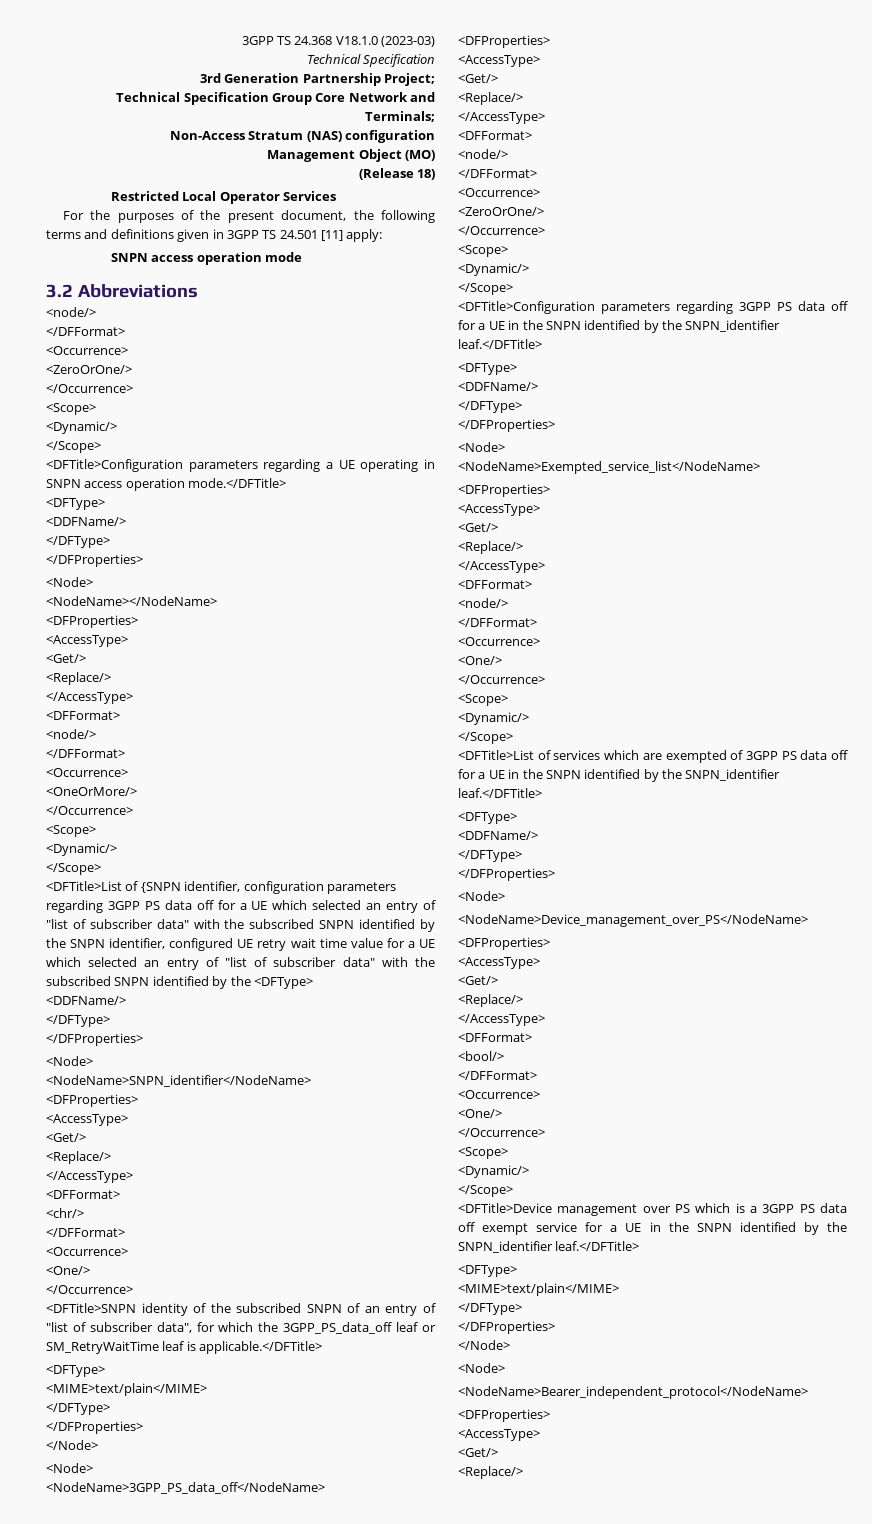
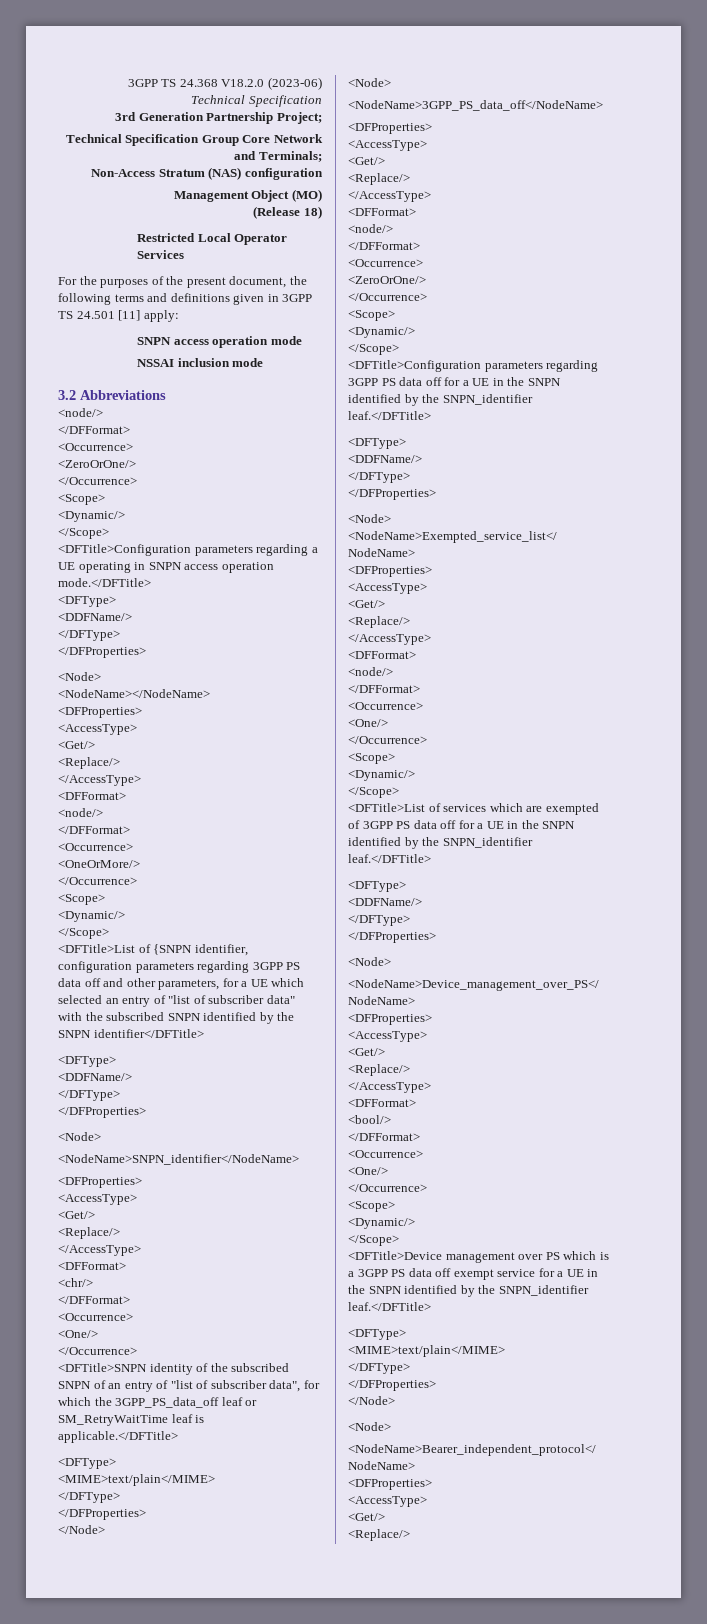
[335,36,435,47] V18.1.0 (2023-03) -> [221,77,322,90] V18.2.0 (2023-06)
(303, 257) none -> [137,358,264,367] // NSSAI inclusion mode
(214, 905) none -> [103,978,220,990] and other parameters,
[109,938,435,951] [46,957,435,970] [46,976,251,989] identifier, configured UE retry wait time value for a UE which selected an entry of "list of subscriber data" with the subscribed SNPN identified by the -> [93,1029,204,1038] identifier</DFTitle> //

